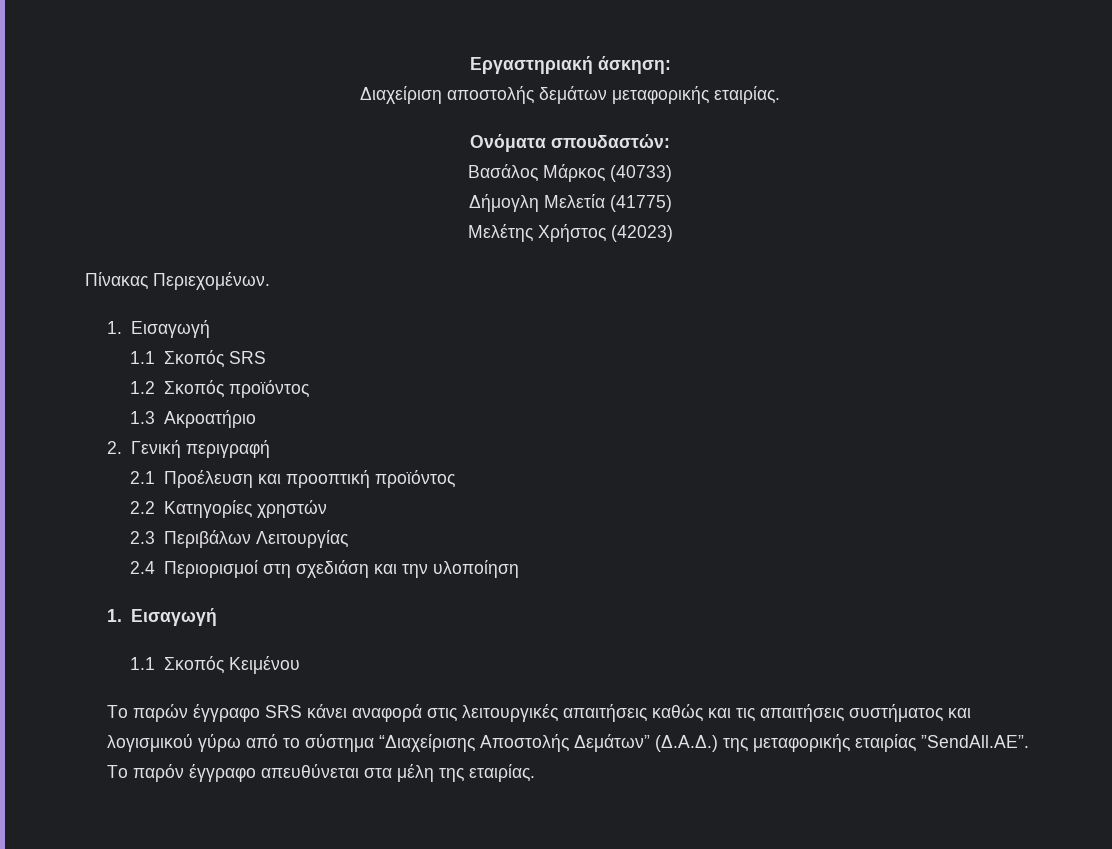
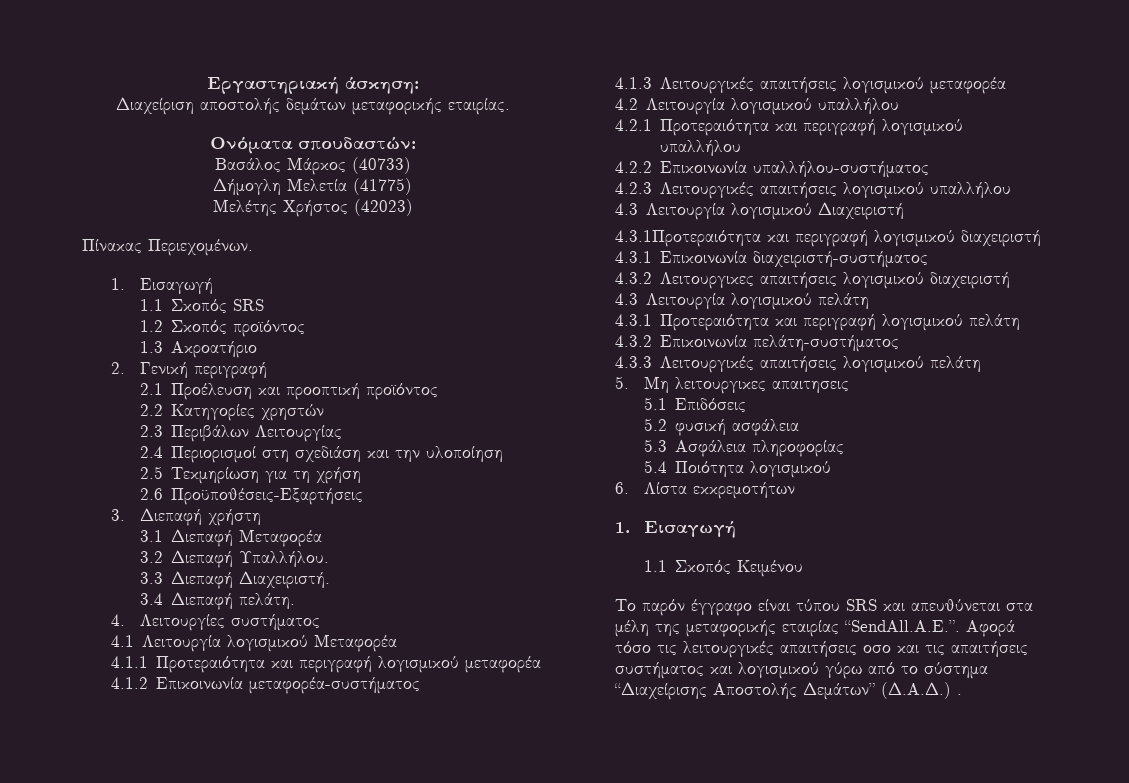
(519, 569) none -> [140,466,362,484] [140,488,364,505] [111,508,262,526] [140,529,323,547] [140,550,330,568] [140,571,331,589] [140,592,296,610] [111,614,321,631] [111,634,398,652] [111,656,542,673] [111,677,421,694] [615,77,1007,94] [615,98,900,115] [615,119,964,136] [660,140,742,157] [615,161,930,178] [615,182,1012,199] [615,202,905,220] [615,230,1042,247] [615,251,929,268] [615,272,1011,289] [615,293,870,310] [615,314,1021,331] [615,335,900,352] [615,356,982,373] [615,376,850,394] [644,397,747,412] [644,418,800,436] [644,439,845,457] [644,460,832,478] [615,482,796,499] // 2.5 Τεκμηρίωση για τη χρήση // 2.6 Προϋποθέσεις-Εξαρτήσεις // 3. Διεπαφή χρήστη // 3.1 Διεπαφή Μεταφορέα // 3.2 Διεπαφή Υπαλλήλου. // 3.3 Διεπαφή Διαχειριστή. // 3.4 Διεπαφή πελάτη. // 4. Λειτουργίες συστήματος // 4.1 Λειτουργία λογισμικού Μεταφορέα // 4.1.1 Προτεραιότητα και περιγραφή λογισμικού μεταφορέα // 4.1.2 Επικοινωνία μεταφορέα-συστήματος // 4.1.3 Λειτουργικές απαιτήσεις λογισμικού μεταφορέα // 4.2 Λειτουργία λογισμικού υπαλλήλου // 4.2.1 Προτεραιότητα και περιγραφή λογισμικού υπαλλήλου // 4.2.2 Επικοινωνία υπαλλήλου-συστήματος // 4.2.3 Λειτουργικές απαιτήσεις λογισμικού υπαλλήλου // 4.3 Λειτουργία λογισμικού Διαχειριστή // 4.3.1Προτεραιότητα και περιγραφή λογισμικού διαχειριστή // 4.3.1 Επικοινωνία διαχειριστή-συστήματος // 4.3.2 Λειτουργικες απαιτήσεις λογισμικού διαχειριστή // 4.3 Λειτουργία λογισμικού πελάτη // 4.3.1 Προτεραιότητα και περιγραφή λογισμικού πελάτη // 4.3.2 Επικοινωνία πελάτη-συστήματος // 4.3.3 Λειτουργικές απαιτήσεις λογισμικού πελάτη // 5. Μη λειτουργικες απαιτησεις // 5.1 Επιδόσεις // 5.2 φυσική ασφάλεια // 5.3 Ασφάλεια πληροφορίας // 5.4 Ποιότητα λογισμικού // 6. Λίστα εκκρεμοτήτων
[133,704,458,722] παρών έγγραφο SRS κάνει αναφορά στις -> [642,599,1034,616] [615,620,1016,637] [615,641,678,655] παρόν έγγραφο είναι τύπου SRS και απευθύνεται στα μέλη της μεταφορικής εταιρίας “SendAll.Α.Ε.”. Αφορά τόσο τις
[652,704,704,722] καθώς -> [863,644,892,653] οσο
[723,734,1030,752] [107,764,536,782] της μεταφορικής εταιρίας ”SendAll.ΑΕ”. Το παρόν έγγραφο απευθύνεται στα μέλη της εταιρίας. -> [957,694,963,695] .

